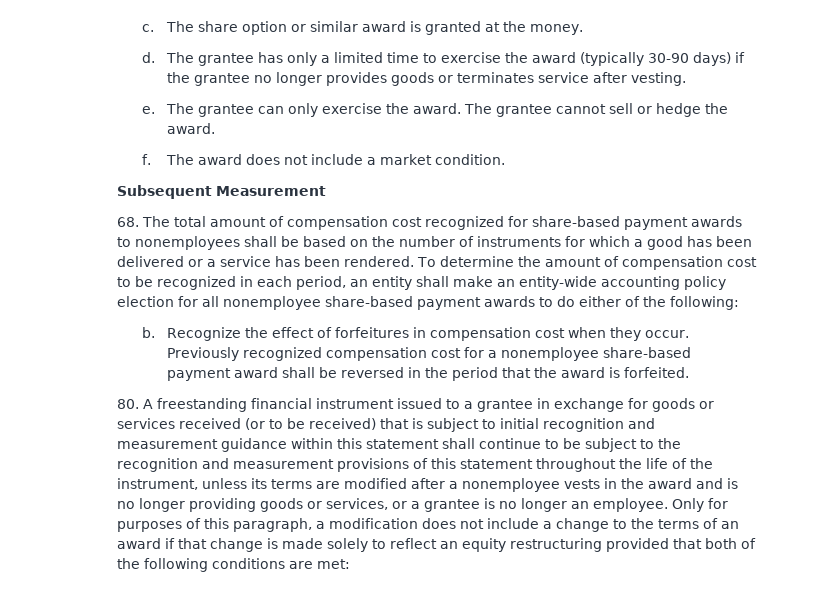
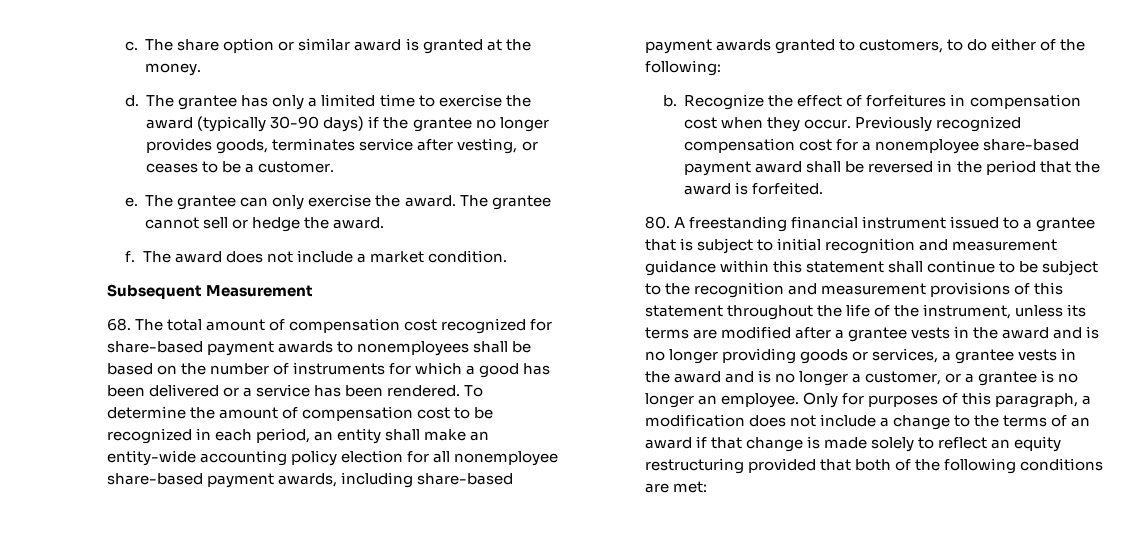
[390,72,453,86] goods or -> [216,139,269,154] goods,
[630,72,686,86] vesting. -> [457,138,538,154] [146,161,335,173] vesting, or ceases to be a customer.
[484,296,536,307] awards -> [277,472,513,488] [644,39,943,54] awards, including share-based payment awards granted to customers,
[537,398,715,412] [117,418,377,430] in exchange for goods or services received (or to be received) -> (1096, 224) none
[462,478,561,492] nonemployee -> [848,327,908,342] grantee
(389, 504) none -> [942,348,1077,364] [644,370,942,386] a grantee vests in the award and is no longer a customer,

